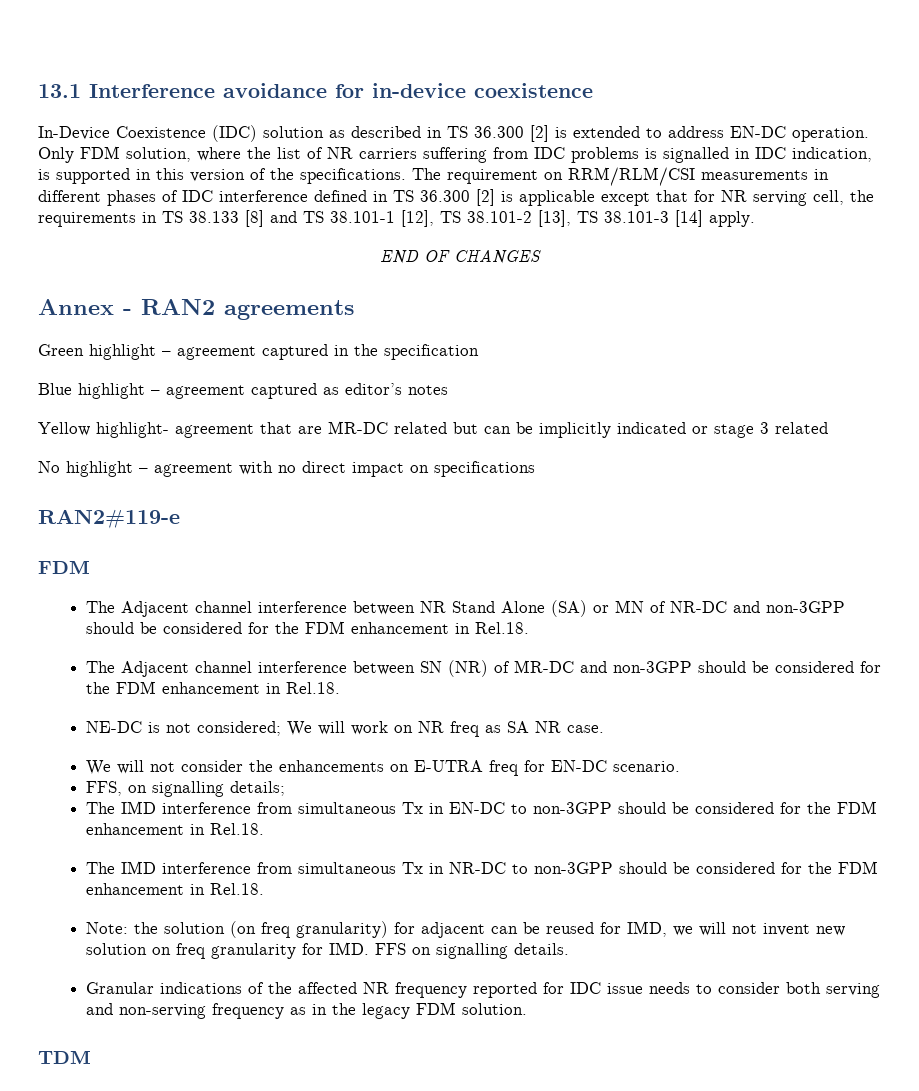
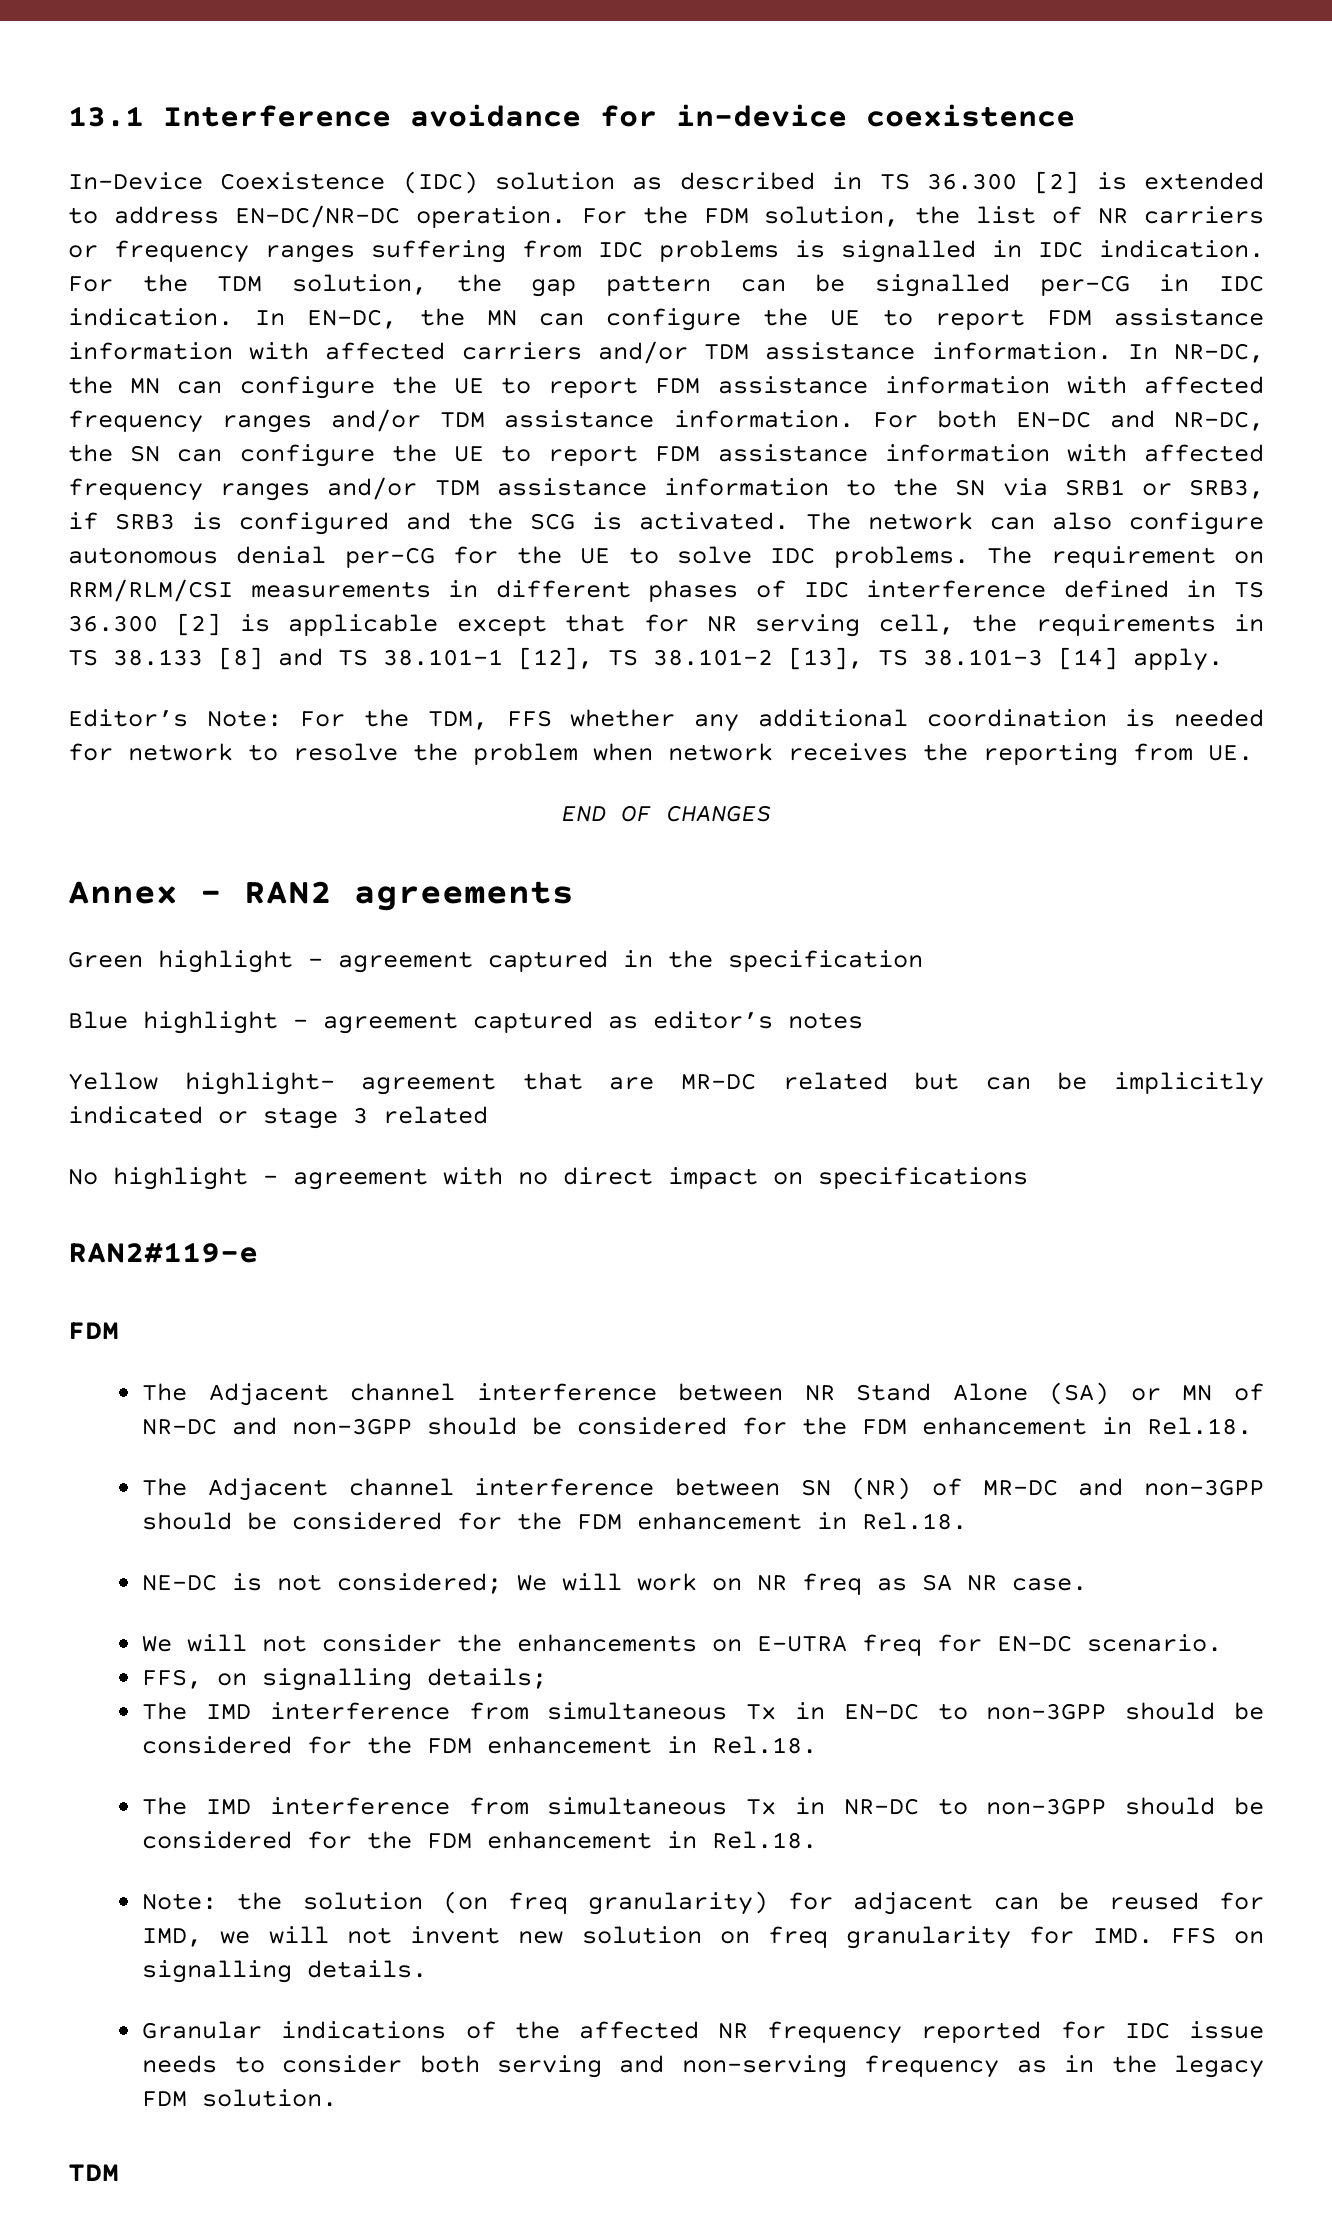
[730,126,869,142] [38,147,74,163] EN-DC operation. Only -> [234,205,688,228] EN-DC/NR-DC operation. For the
[197,147,241,161] where -> (900, 216) none
(417, 153) none -> [68,240,355,263] or frequency ranges
[792,147,872,162] [38,168,406,184] indication, is supported in this version of the specifications. -> [1099,240,1264,258] [68,274,1264,297] [68,308,1264,331] [68,341,1264,364] [68,376,1264,399] [68,409,1264,433] [68,444,1264,467] [68,477,1264,501] [68,512,1264,535] [68,546,969,568] indication. For the TDM solution, the gap pattern can be signalled per-CG in IDC indication. In EN-DC, the MN can configure the UE to report FDM assistance information with affected carriers and/or TDM assistance information. In NR-DC, the MN can configure the UE to report FDM assistance information with affected frequency ranges and/or TDM assistance information. For both EN-DC and NR-DC, the SN can configure the UE to report FDM assistance information with affected frequency ranges and/or TDM assistance information to the SN via SRB1 or SRB3, if SRB3 is configured and the SCG is activated. The network can also configure autonomous denial per-CG for the UE to solve IDC problems.
(755, 219) none -> [68,709,1265,732] [68,743,1253,766] // Editor’s Note: For the TDM, FFS whether any additional coordination is needed for network to resolve the problem when network receives the reporting from UE.

